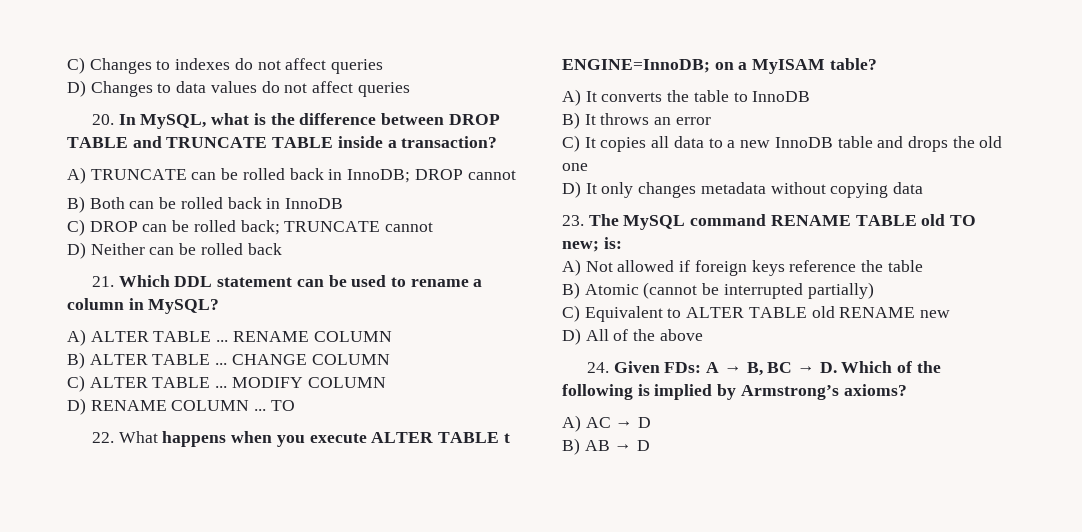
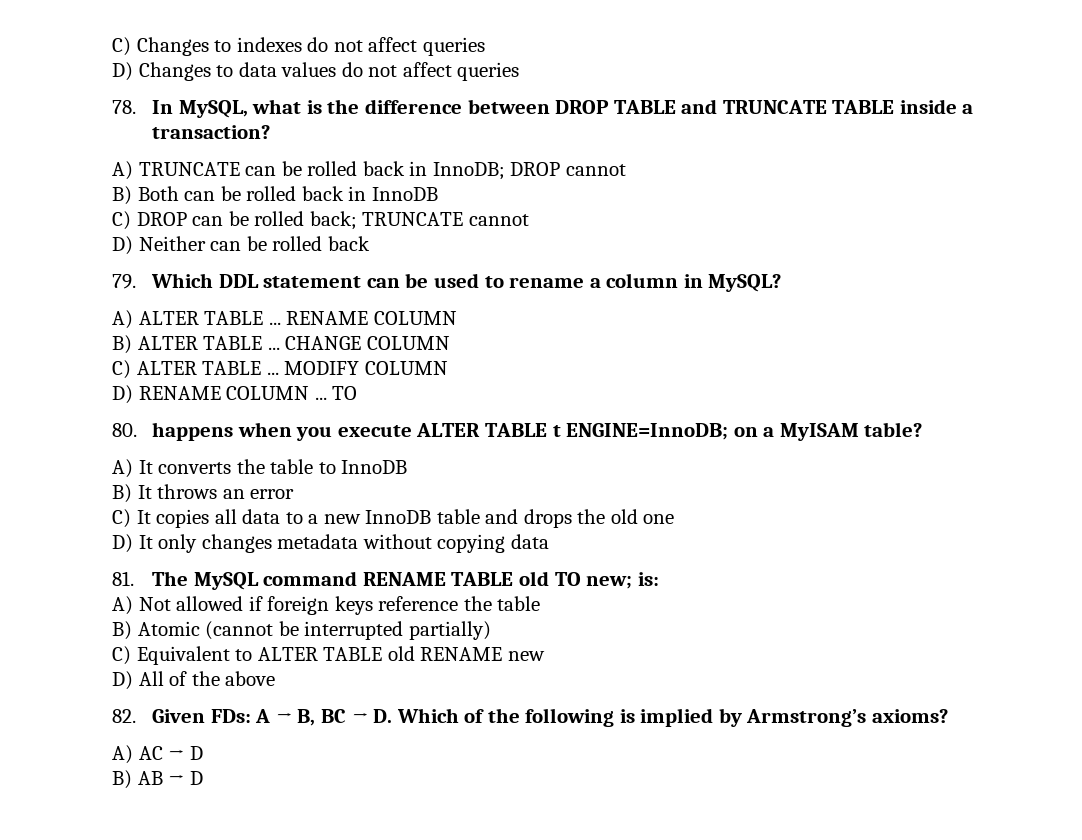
[91,114,114,125] 20. -> [112,100,136,114] 78.
[91,276,114,287] 21. -> [112,274,136,289] 79.
[91,431,158,443] 22. What -> [112,423,137,437] 80.
[562,215,584,226] 23. -> [112,571,134,586] 81.
[586,362,609,373] 24. -> [112,709,136,723] 82.

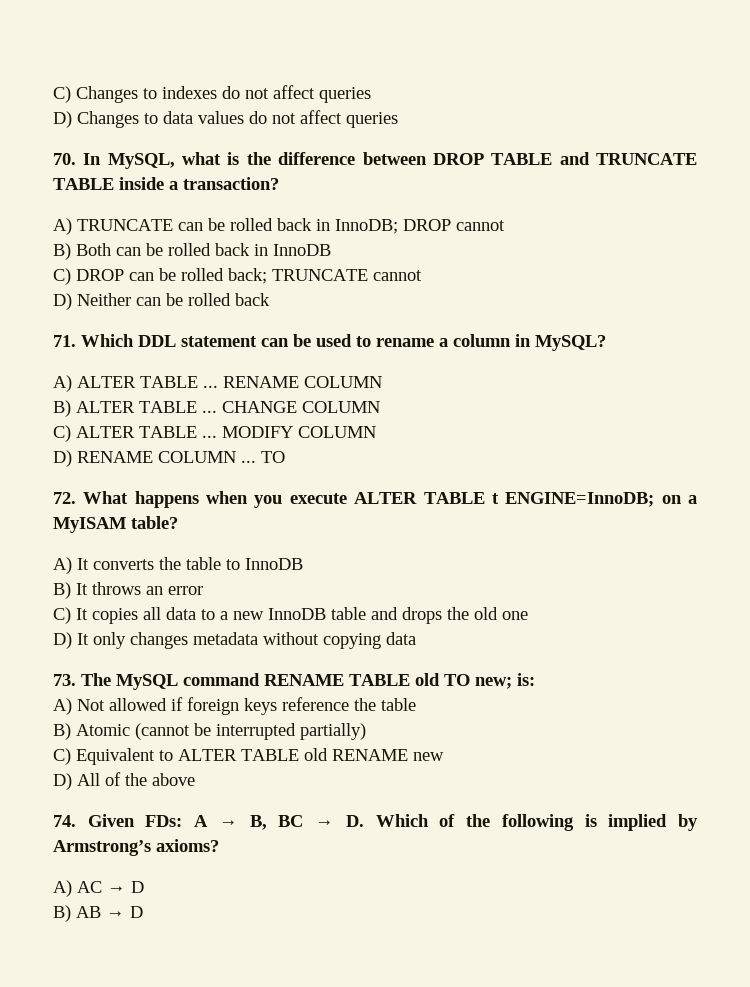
[112,100,136,114] 78. -> [53,153,76,165] 70.
[112,274,136,289] 79. -> [53,335,76,347] 71.
[112,423,137,437] 80. -> [53,491,129,504] 72. What
[112,571,134,586] 81. -> [53,674,76,686] 73.
[112,709,136,723] 82. -> [53,815,76,827] 74.

